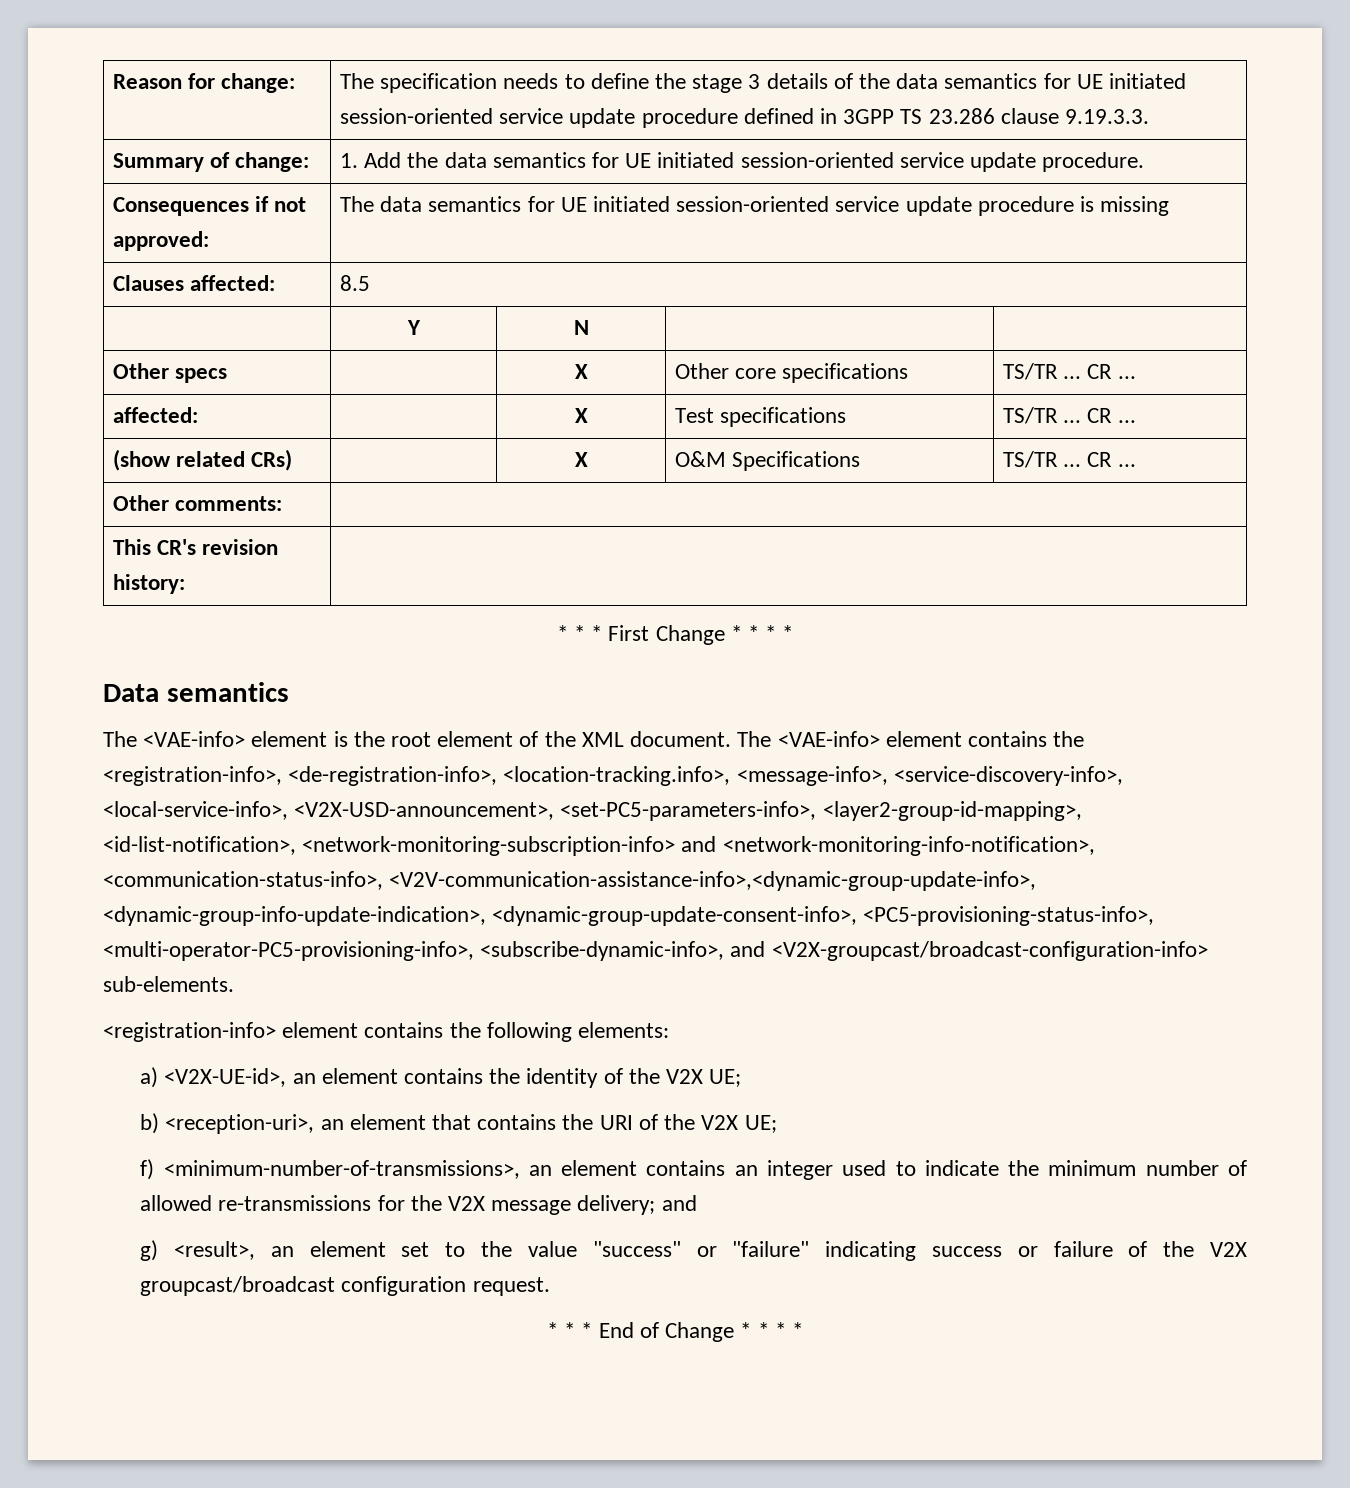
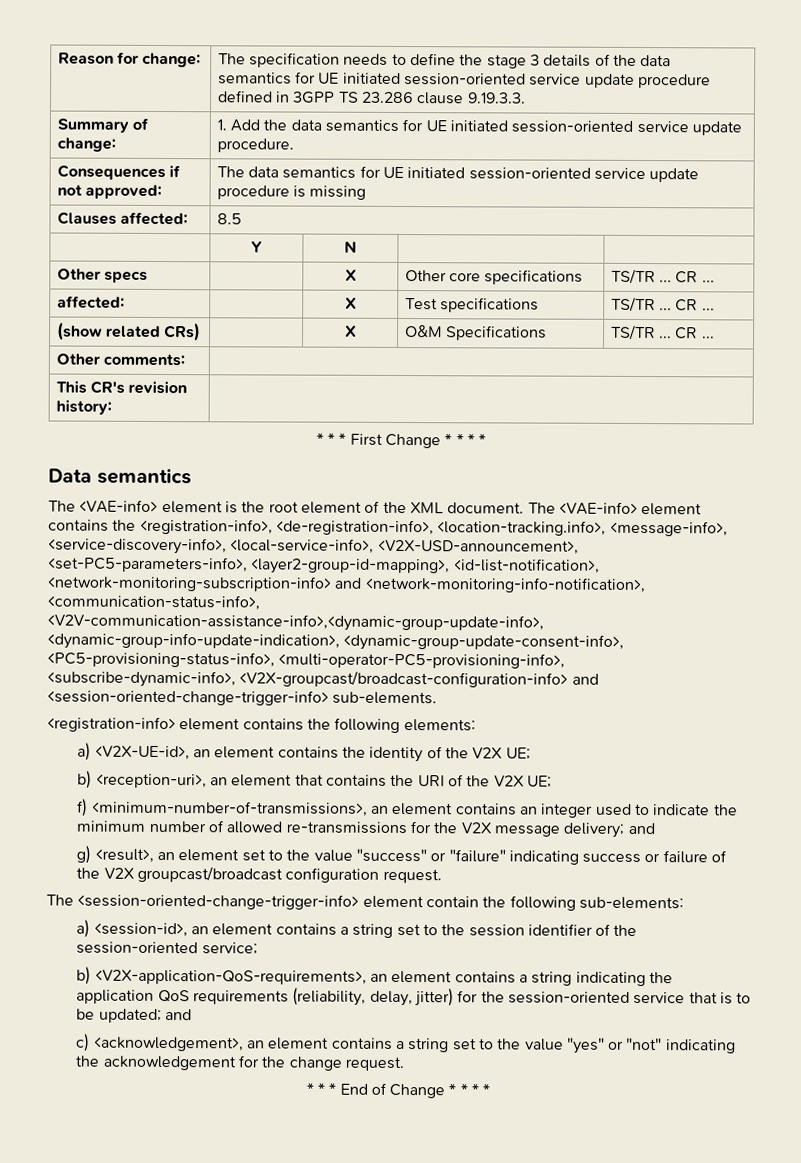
[730,941,1208,961] and <V2X-groupcast/broadcast-configuration-info> -> [239,670,599,688] [47,689,329,706] <V2X-groupcast/broadcast-configuration-info> and <session-oriented-change-trigger-info>
(550, 1286) none -> [46,893,684,911] [76,919,638,938] [76,941,258,955] [76,966,673,987] [76,987,752,1007] [76,1008,192,1024] [76,1033,736,1054] [75,1055,405,1072] // The <session-oriented-change-trigger-info> element contain the following sub-elements: // a) <session-id>, an element contains a string set to the session identifier of the session-oriented service; // b) <V2X-application-QoS-requirements>, an element contains a string indicating the application QoS requirements (reliability, delay, jitter) for the session-oriented service that is to be updated; and // c) <acknowledgement>, an element contains a string set to the value "yes" or "not" indicating the acknowledgement for the change request.

